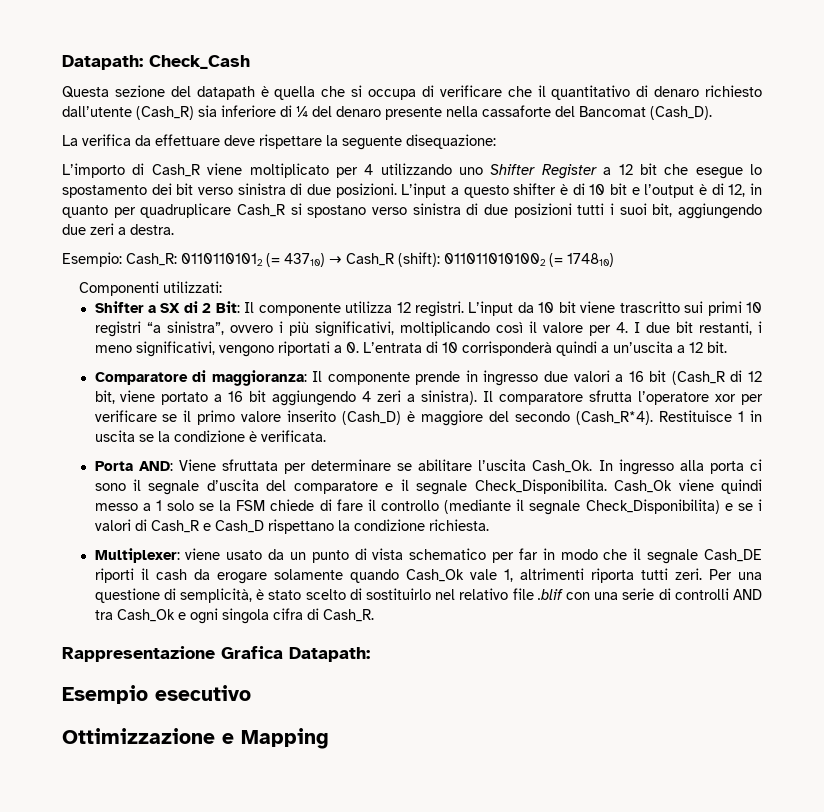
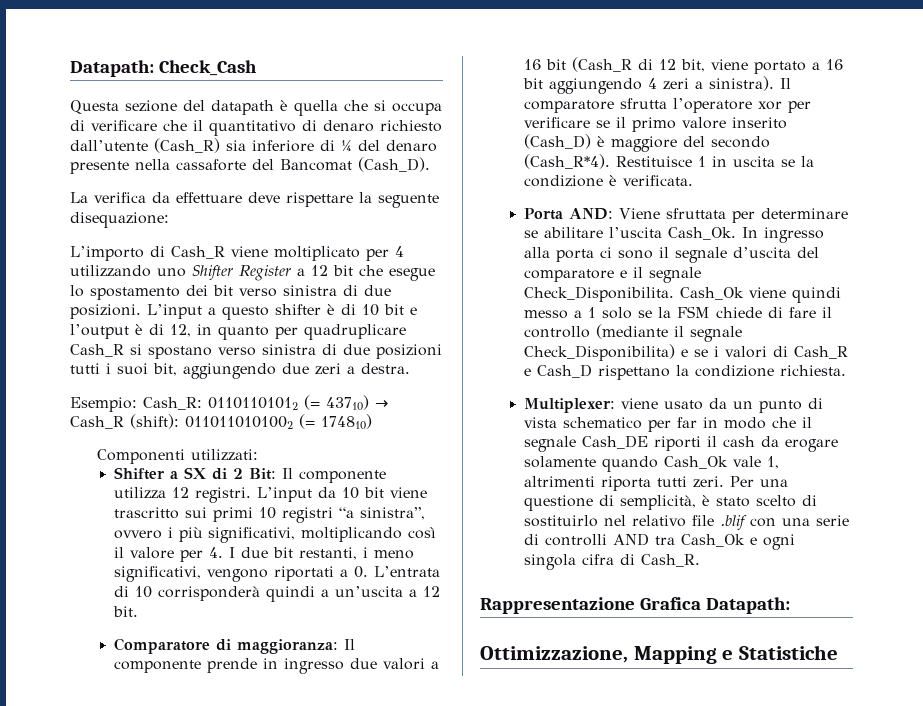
[62,685,251,704] [62,728,329,749] Esempio esecutivo // Ottimizzazione e Mapping -> [480,645,838,664] Ottimizzazione, Mapping e Statistiche

